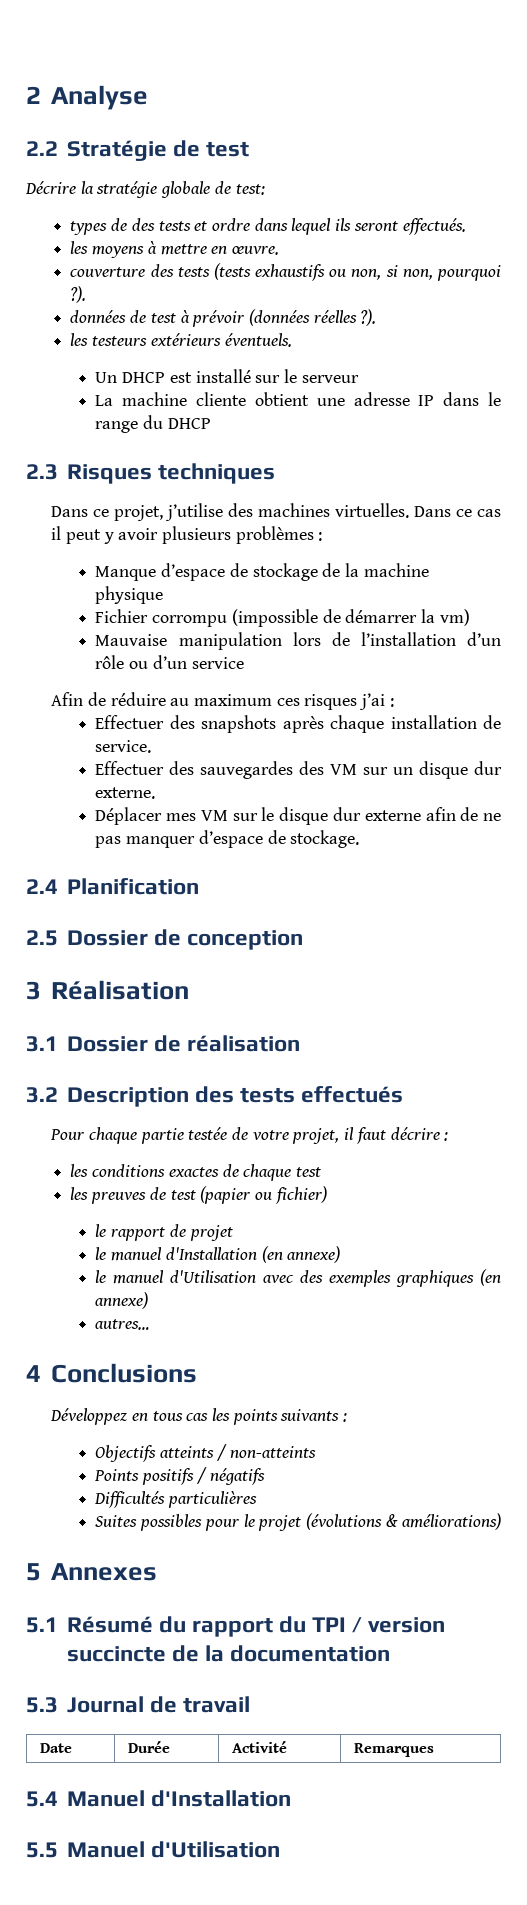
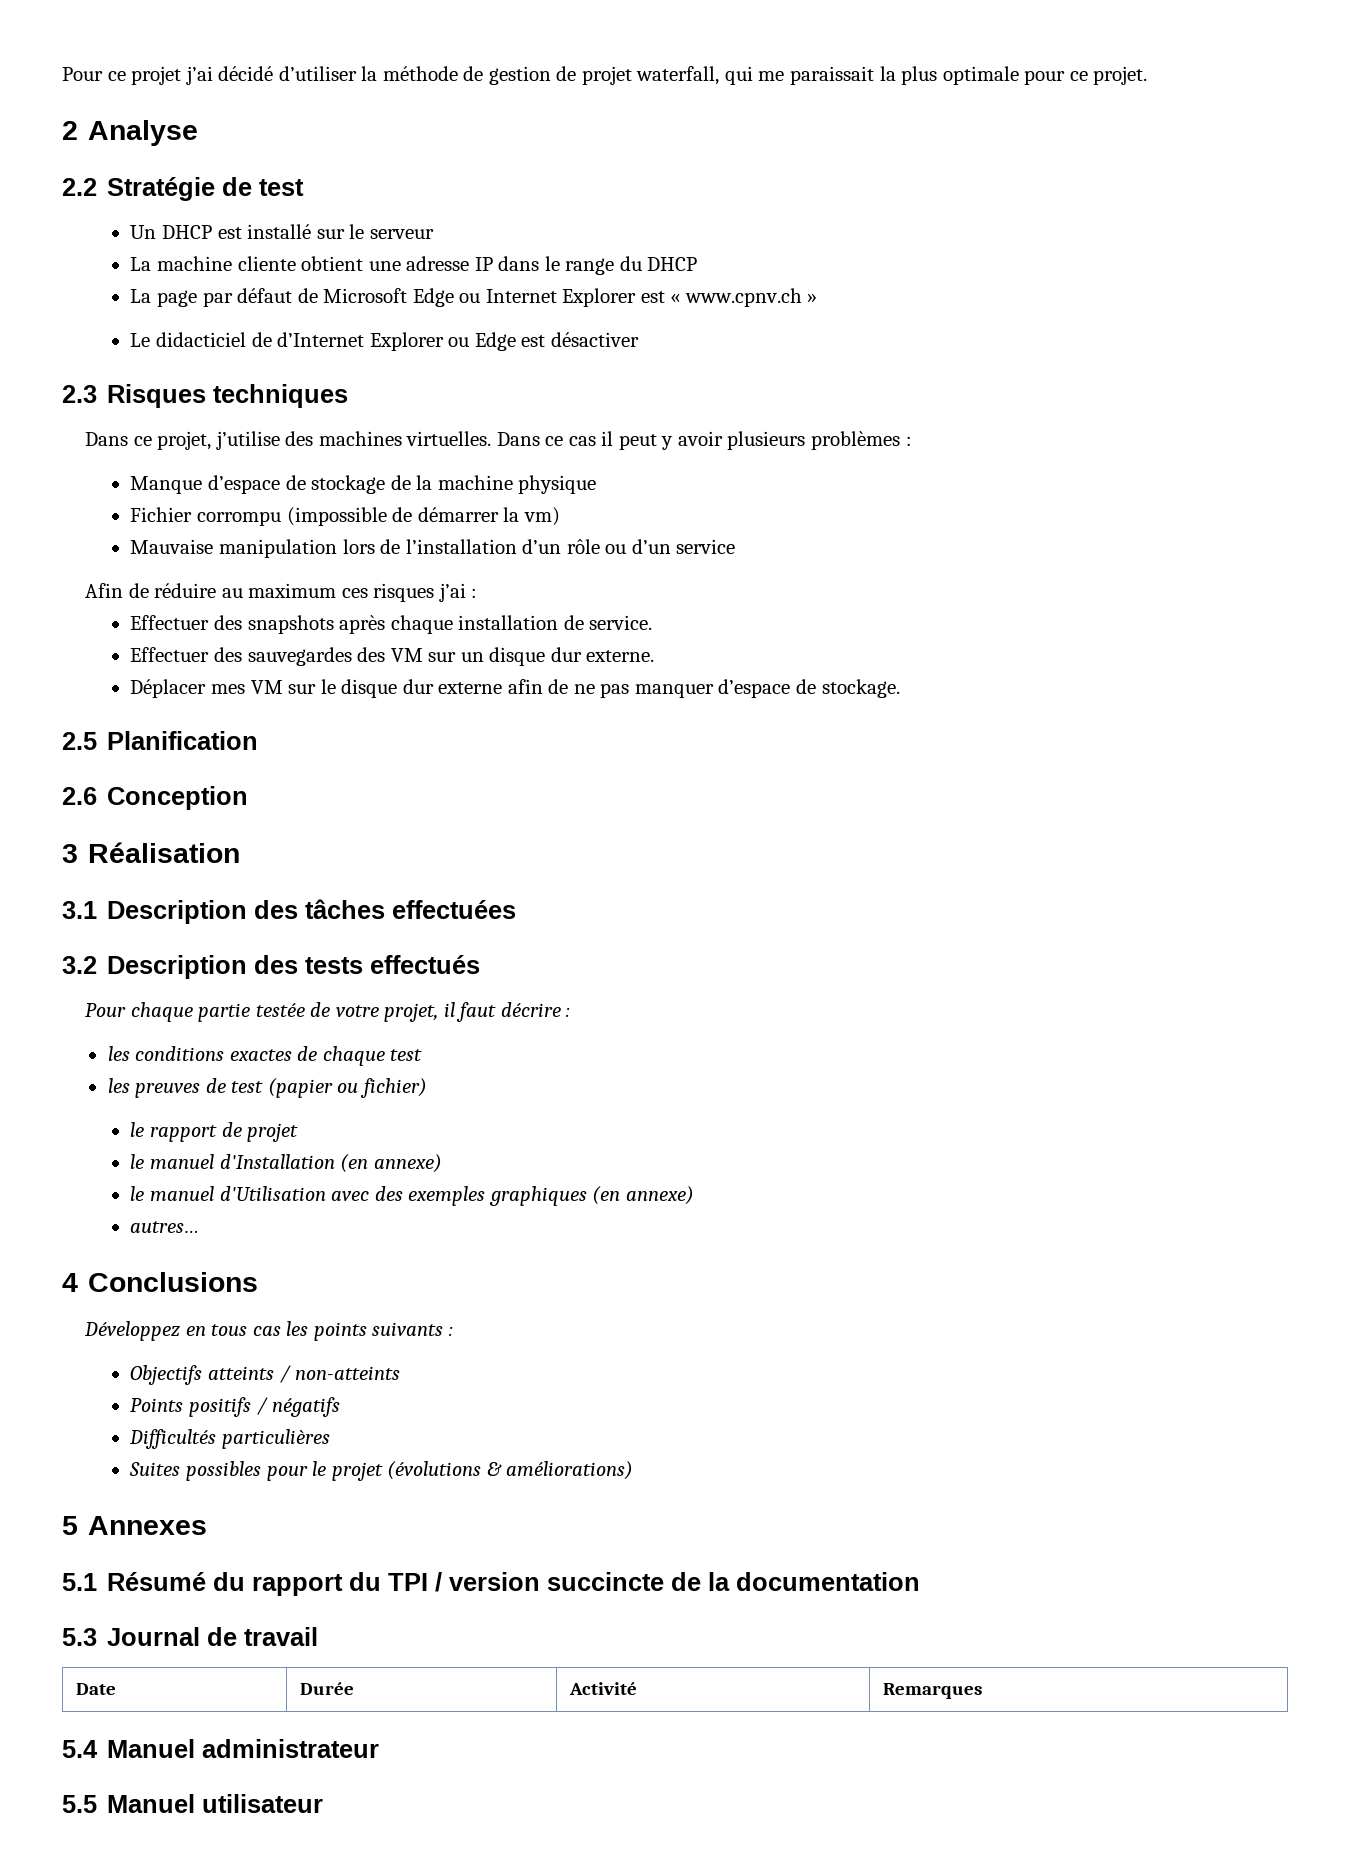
(26, 95) none -> [62,66,1148,85] Pour ce projet j’ai décidé d’utiliser la méthode de gestion de projet waterfall, qui me paraissait la plus optimale pour ce projet. //
[25,181,265,198] [70,218,466,235] [70,241,279,258] [70,263,502,281] [70,286,87,303] [70,309,377,327] [70,333,292,347] // Décrire la stratégie globale de test: // types de des tests et ordre dans lequel ils seront effectués. // les moyens à mettre en œuvre. // couverture des tests (tests exhaustifs ou non, si non, pourquoi ?). // données de test à prévoir (données réelles ?). // les testeurs extérieurs éventuels. -> (305, 187) none
(211, 423) none -> [130,288,818,307] [130,332,639,351] // La page par défaut de Microsoft Edge ou Internet Explorer est « www.cpnv.ch » // Le didacticiel de d’Internet Explorer ou Edge est désactiver
[26,879,58,894] 2.4 -> [62,732,97,750] 2.5
[26,929,303,950] 2.5 Dossier de conception -> [62,786,249,810] 2.6 Conception
[66,1035,300,1052] Dossier de réalisation -> [107,899,517,924] Description des tâches effectuées
[150,1790,291,1807] d'Installation -> [202,1739,380,1758] administrateur
[150,1841,280,1858] d'Utilisation -> [202,1794,324,1813] utilisateur

